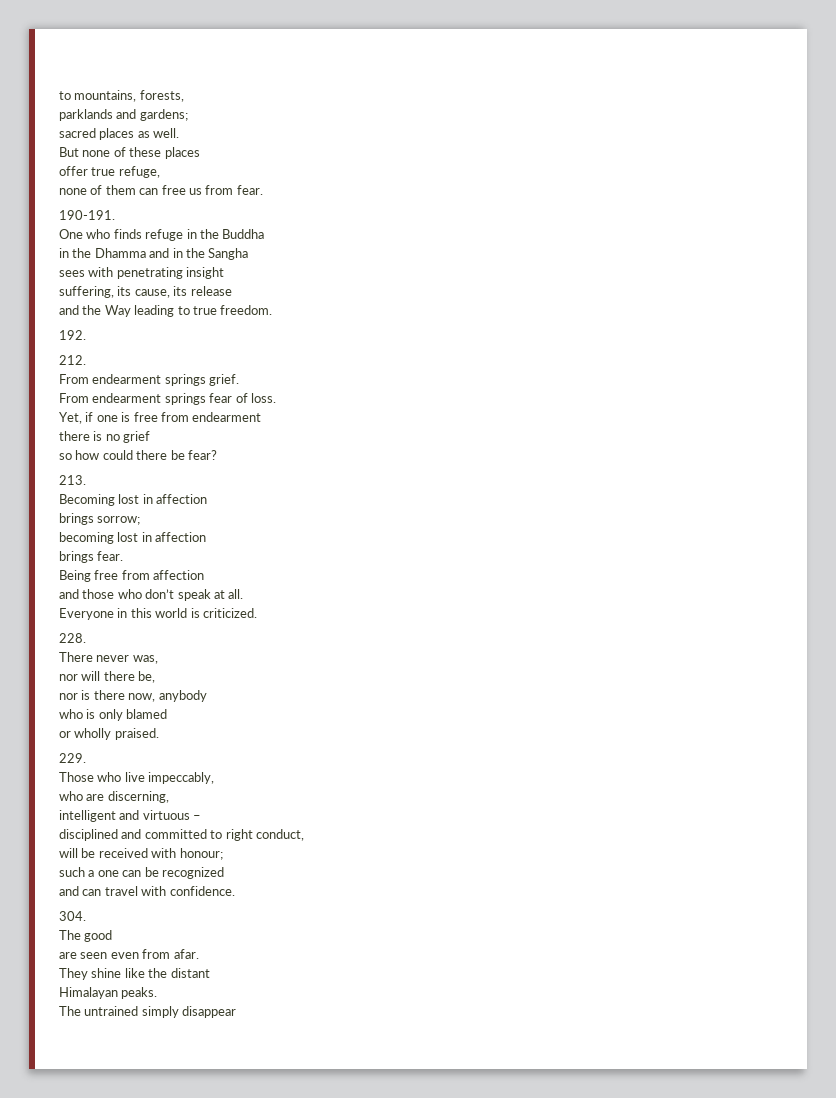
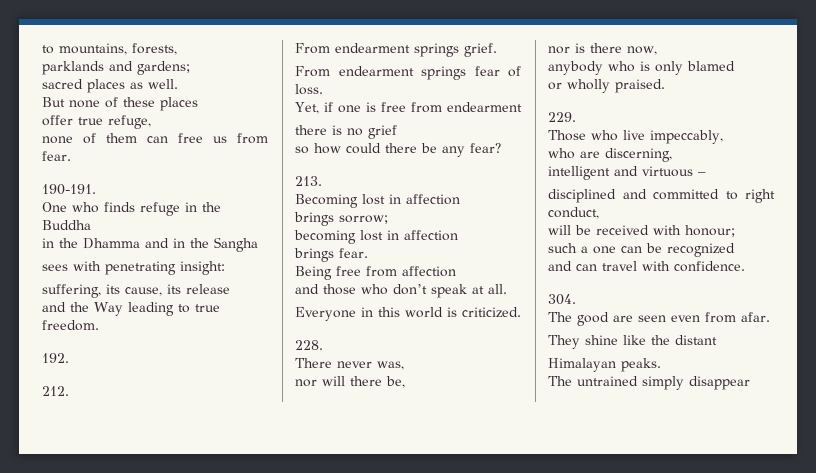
[186,267,225,279] insight -> [180,261,225,275] insight:
(185, 455) none -> [442,146,465,157] any
(156, 697) none -> (657, 50) //
(207, 696) // -> (603, 68) none
(113, 936) // -> (609, 319) none

